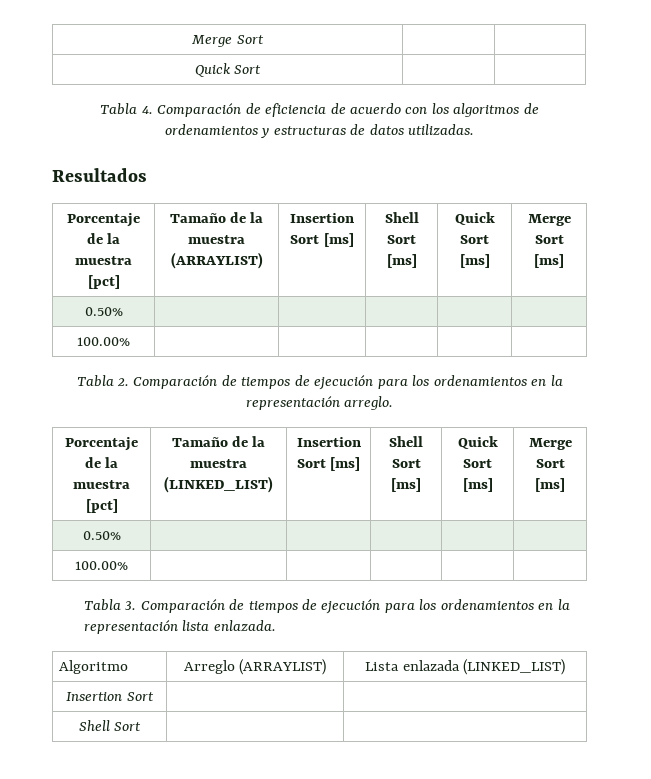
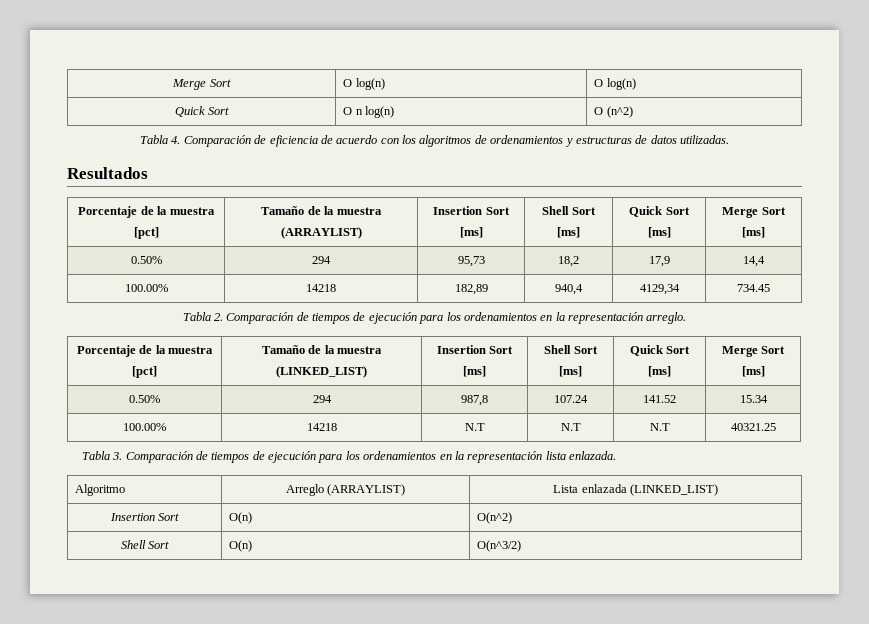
[194,63,262,77] | // Quick Sort | | -> [343,78,385,90] [594,78,636,90] [174,106,230,117] [343,106,394,118] [594,106,633,118] O log(n) | O log(n) // Quick Sort | O n log(n) | O (n^2)
[77,337,130,346] | | | | // 100.00% | | | | | -> [312,256,331,264] [457,256,485,267] [558,256,579,267] [648,256,670,267] [743,256,765,267] [124,284,168,292] [306,284,336,292] [454,284,488,295] [555,284,583,295] [639,284,680,295] [737,284,770,292] 294 | 95,73 | 18,2 | 17,9 | 14,4 // 100.00% | 14218 | 182,89 | 940,4 | 4129,34 | 734.45
[75,561,128,570] | | | | // 100.00% | | | | | -> [312,395,332,403] [461,395,488,406] [554,395,588,403] [643,395,676,403] [739,395,768,403] [123,423,166,431] [306,423,337,431] [464,423,485,431] [560,423,581,431] [649,423,670,431] [730,423,776,431] 294 | 987,8 | 107.24 | 141.52 | 15.34 // 100.00% | 14218 | N.T | N.T | N.T | 40321.25
(154, 696) | -> [229,512,253,524] [477,512,513,524] O(n) | O(n^2)
(142, 726) | -> [229,540,253,552] [477,540,522,552] O(n) | O(n^3/2)

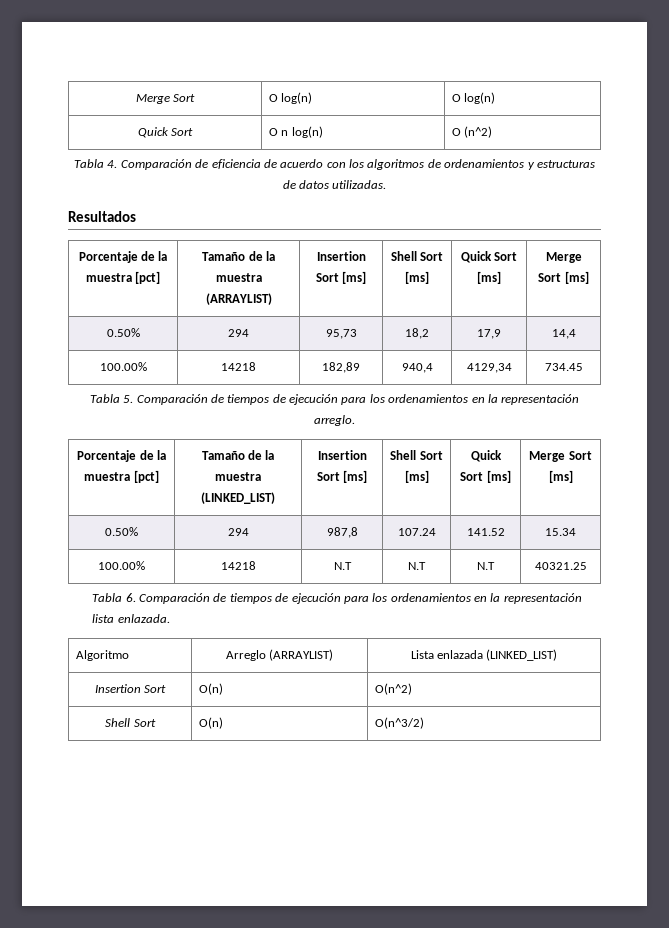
[213,313,223,321] 2. -> [123,395,134,403] 5.
[112,452,123,460] 3. -> [125,593,136,602] 6.

